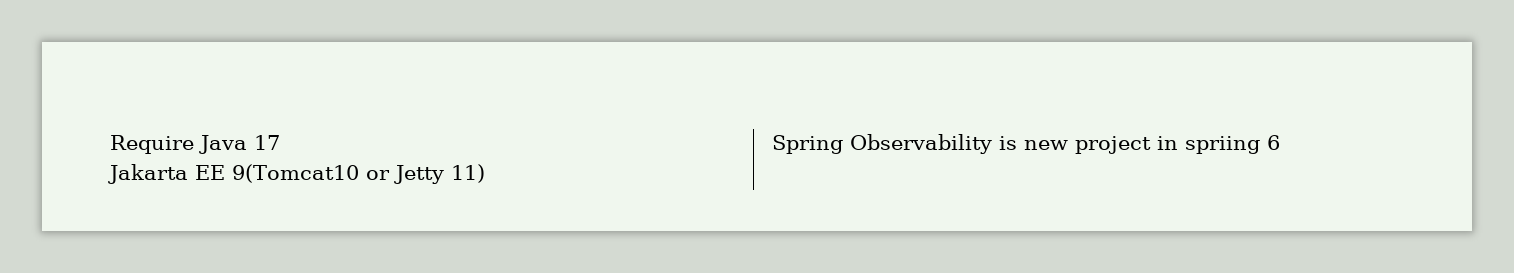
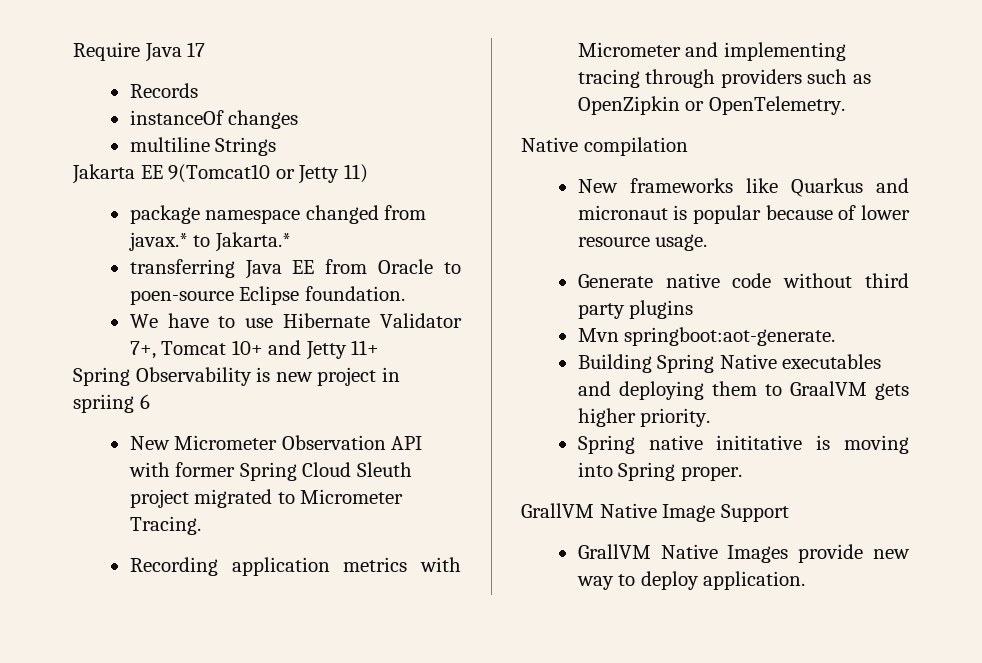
(280, 142) none -> [129,83,198,98] [129,110,299,129] [129,137,277,156] // Records // instanceOf changes // multiline Strings
(485, 173) none -> [129,205,427,224] [128,232,291,252] [129,259,461,279] [129,286,405,305] [129,313,462,328] [129,340,380,360] // package namespace changed from javax.* to Jakarta.* // transferring Java EE from Oracle to poen-source Eclipse foundation. // We have to use Hibernate Validator 7+, Tomcat 10+ and Jetty 11+
(1280, 142) none -> [129,435,423,450] [128,462,412,481] [129,489,404,508] [129,516,201,535] [129,557,461,576] [577,42,846,61] [577,69,871,88] [577,96,845,115] [521,137,688,156] [577,178,910,197] [577,205,910,224] [577,234,708,251] [577,273,909,288] [577,300,694,319] [577,327,836,346] [577,354,882,373] [577,381,909,400] [577,408,711,427] [577,435,910,454] [577,462,742,481] [521,503,789,522] [577,544,911,563] [576,571,806,590] // New Micrometer Observation API with former Spring Cloud Sleuth project migrated to Micrometer Tracing. // Recording application metrics with Micrometer and implementing tracing through providers such as OpenZipkin or OpenTelemetry. // Native compilation // New frameworks like Quarkus and micronaut is popular because of lower resource usage. // Generate native code without third party plugins // Mvn springboot:aot-generate. // Building Spring Native executables and deploying them to GraalVM gets higher priority. // Spring native inititative is moving into Spring proper. // GrallVM Native Image Support // GrallVM Native Images provide new way to deploy application.

